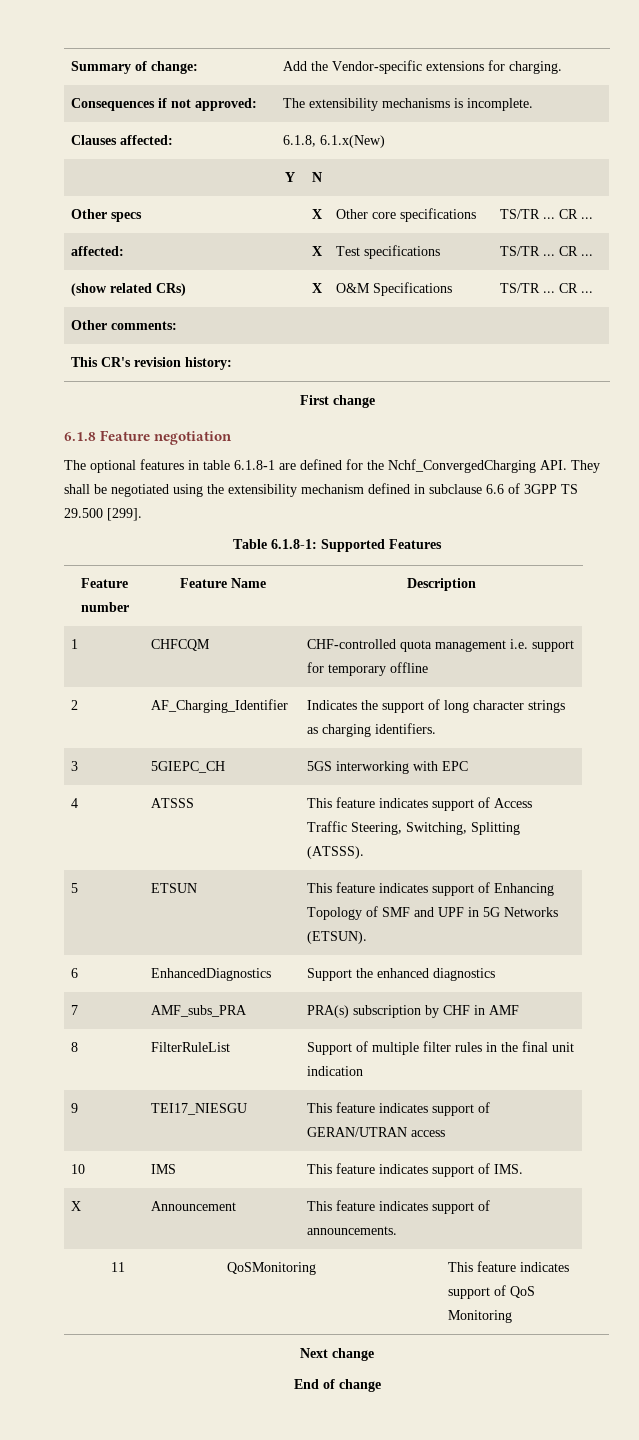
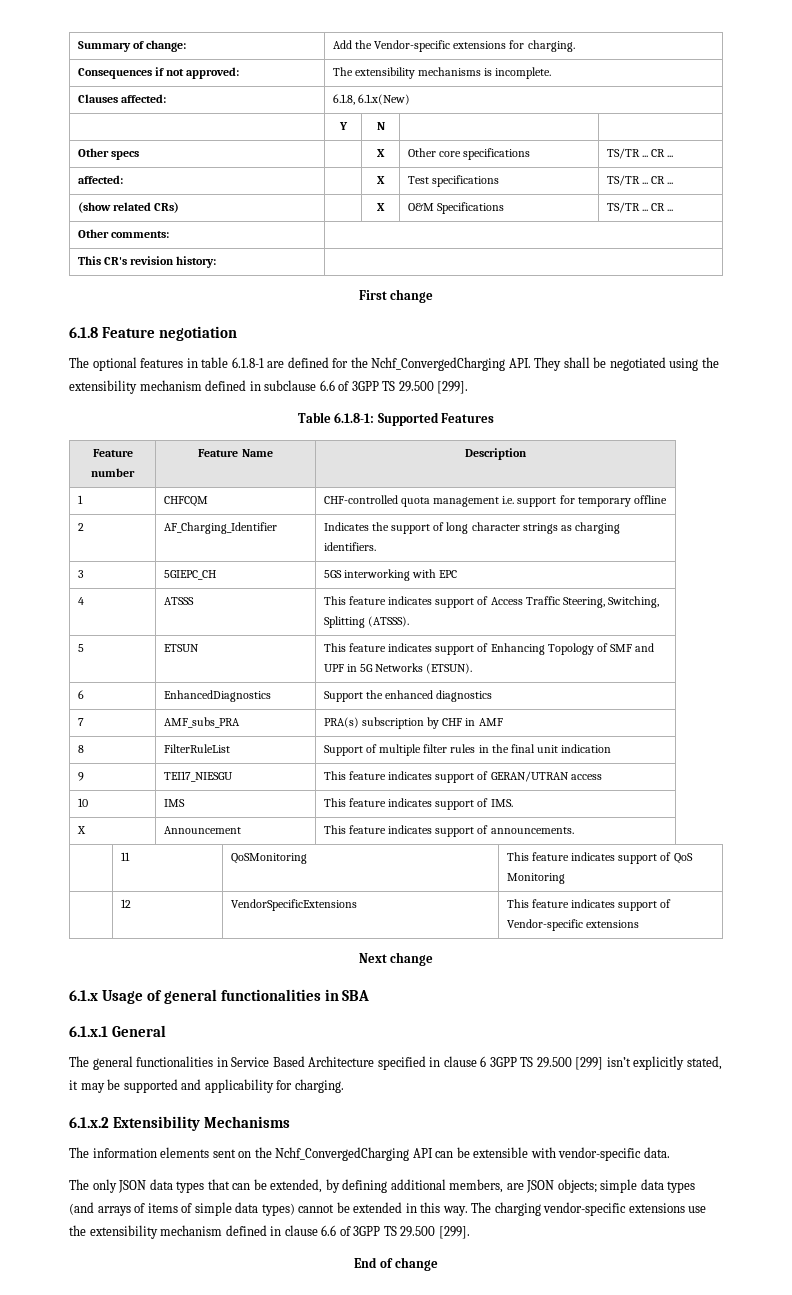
[300,1348,374,1361] // Next change -> [121,899,132,908] [231,899,358,911] [507,899,672,911] [507,919,640,931] [358,952,434,966] [69,989,370,1004] [69,1025,166,1037] [69,1056,722,1070] [69,1079,344,1093] [69,1116,290,1131] [69,1147,670,1161] [69,1179,696,1193] [69,1202,707,1216] [69,1225,470,1239] // | 12 | VendorSpecificExtensions | This feature indicates support of Vendor-specific extensions // Next change // 6.1.x Usage of general functionalities in SBA // 6.1.x.1 General // The general functionalities in Service Based Architecture specified in clause 6 3GPP TS 29.500 [299] isn’t explicitly stated, it may be supported and applicability for charging. // 6.1.x.2 Extensibility Mechanisms // The information elements sent on the Nchf_ConvergedCharging API can be extensible with vendor-specific data. // The only JSON data types that can be extended, by defining additional members, are JSON objects; simple data types (and arrays of items of simple data types) cannot be extended in this way. The charging vendor-specific extensions use the extensibility mechanism defined in clause 6.6 of 3GPP TS 29.500 [299].

